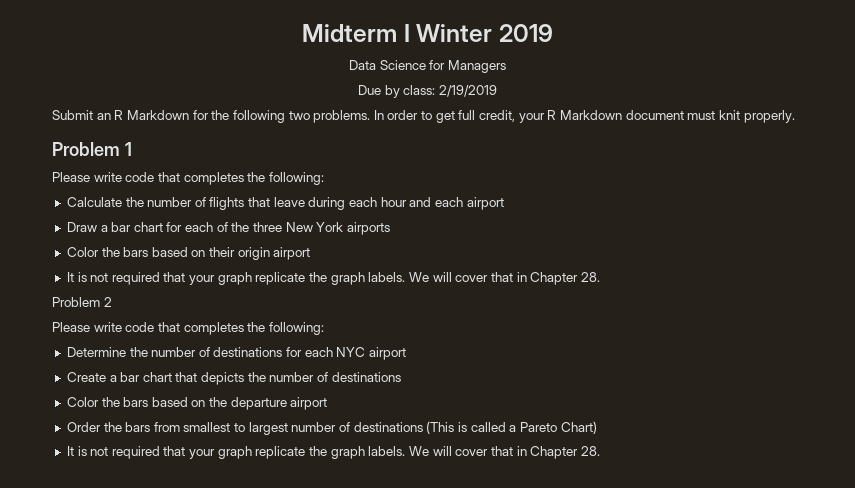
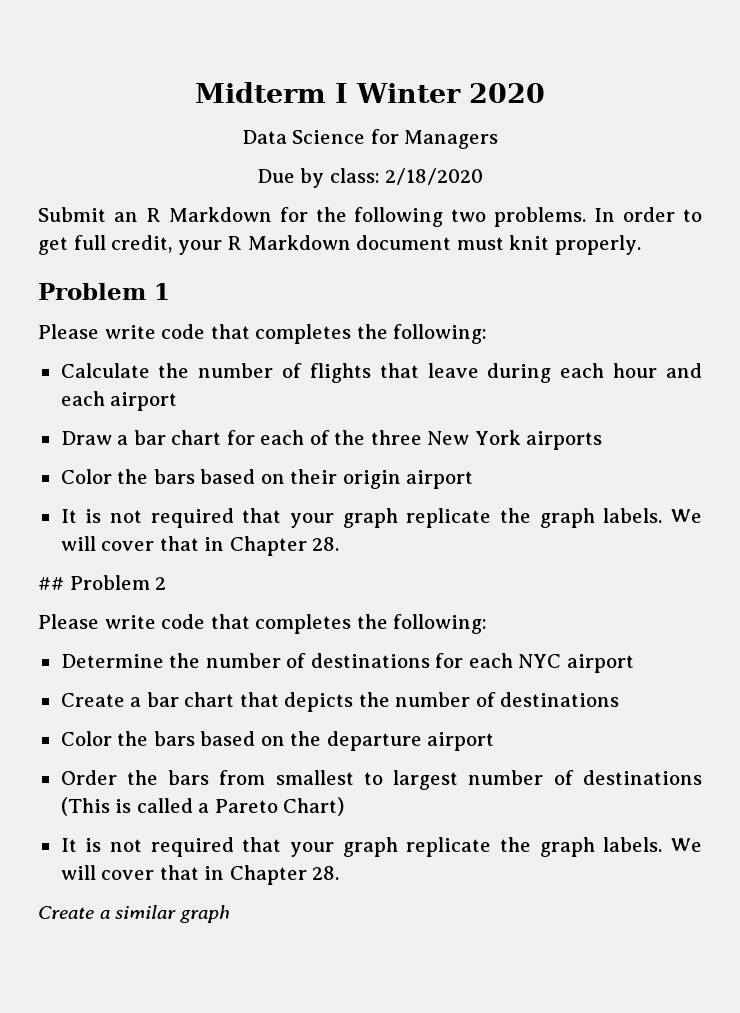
[498,24,553,42] 2019 -> [469,83,545,103] 2020
[438,85,497,97] 2/19/2019 -> [385,168,484,185] 2/18/2020
(600, 277) none -> [38,577,64,590] ##
(600, 451) none -> [38,905,230,923] // Create a similar graph

